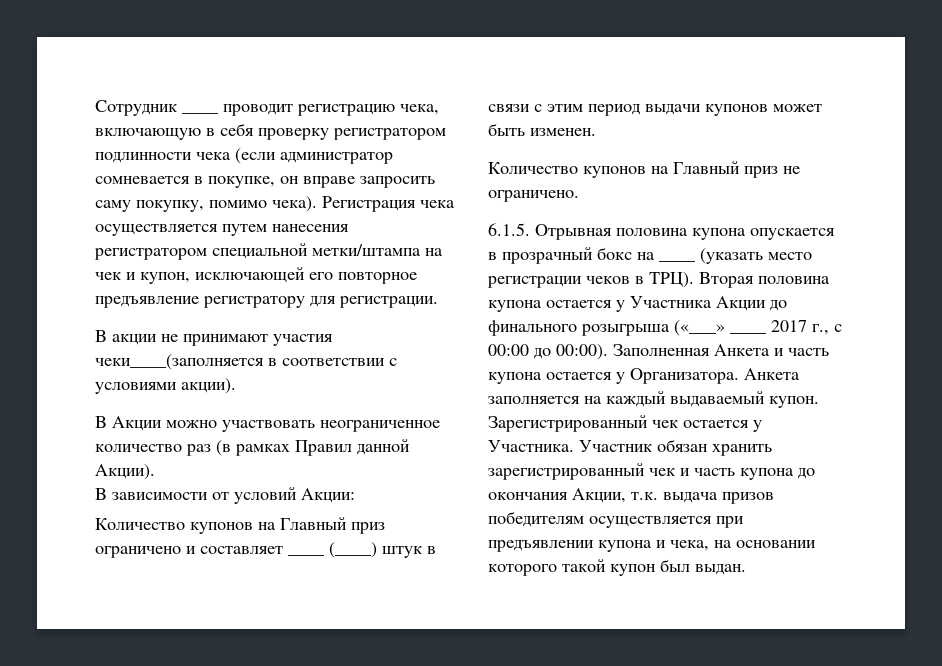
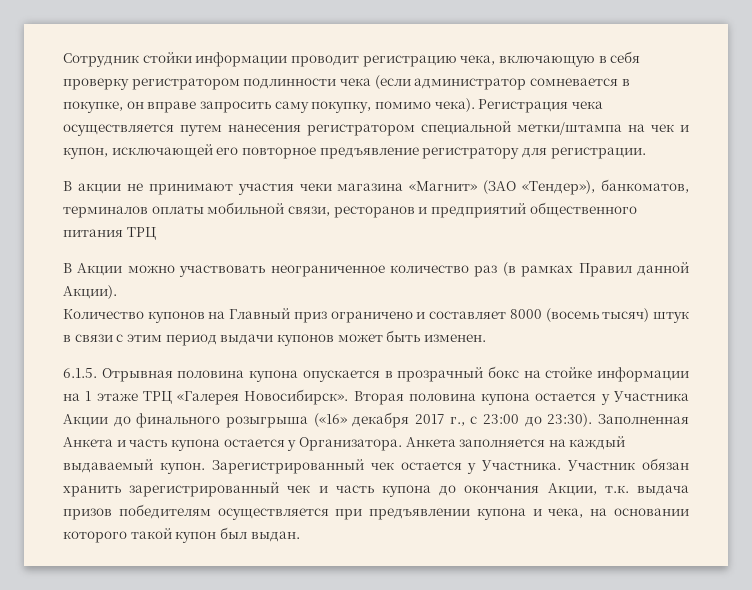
[182,112,218,114] ____ -> [142,52,288,67] стойки информации
[95,354,397,370] [95,378,236,394] чеки____(заполняется в соответствии с условиями акции). -> [299,179,689,195] [63,202,637,218] [63,227,156,240] чеки магазина «Магнит» (ЗАО «Тендер»), банкоматов, терминалов оплаты мобильной связи, ресторанов и предприятий общественного питания ТРЦ
[95,487,355,504] // В зависимости от условий Акции: -> (117, 292) none
[288,542,377,558] ____ (____) -> [509,308,650,322] 8000 (восемь тысяч)
[488,161,800,178] [488,190,579,202] // Количество купонов на Главный приз не ограничено. -> (486, 338) none
[659,248,812,264] [487,272,694,288] ____ (указать место регистрации чеков в ТРЦ). -> [545,367,689,382] [63,389,349,405] стойке информации на 1 этаже ТРЦ «Галерея Новосибирск».
[674,320,766,336] («___» ____ -> [313,412,410,428] («16» декабря
[488,344,608,360] 00:00 до 00:00). -> [483,413,593,427] 23:00 до 23:30).

